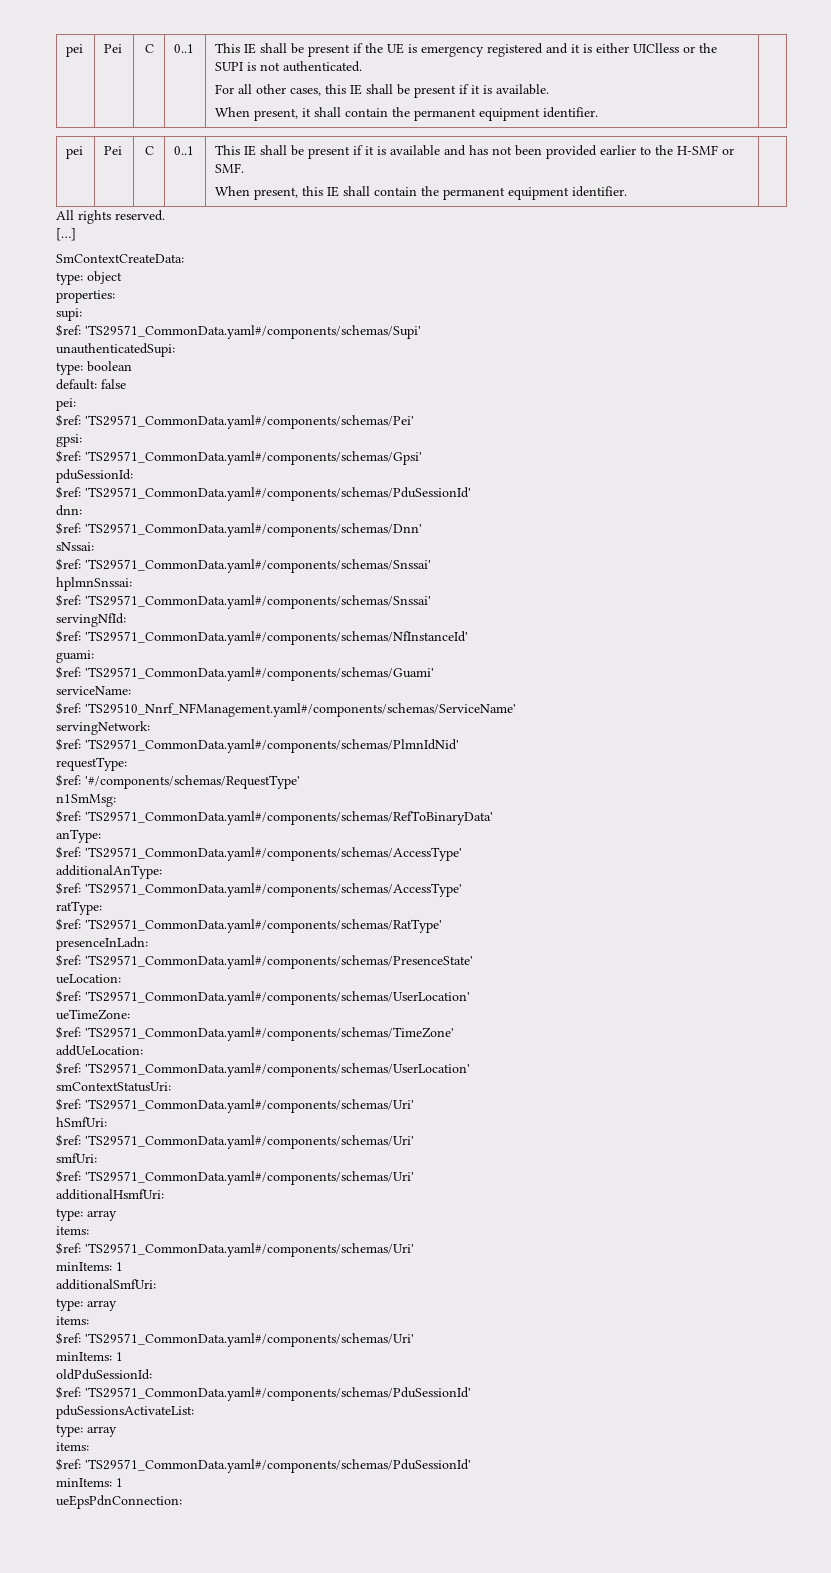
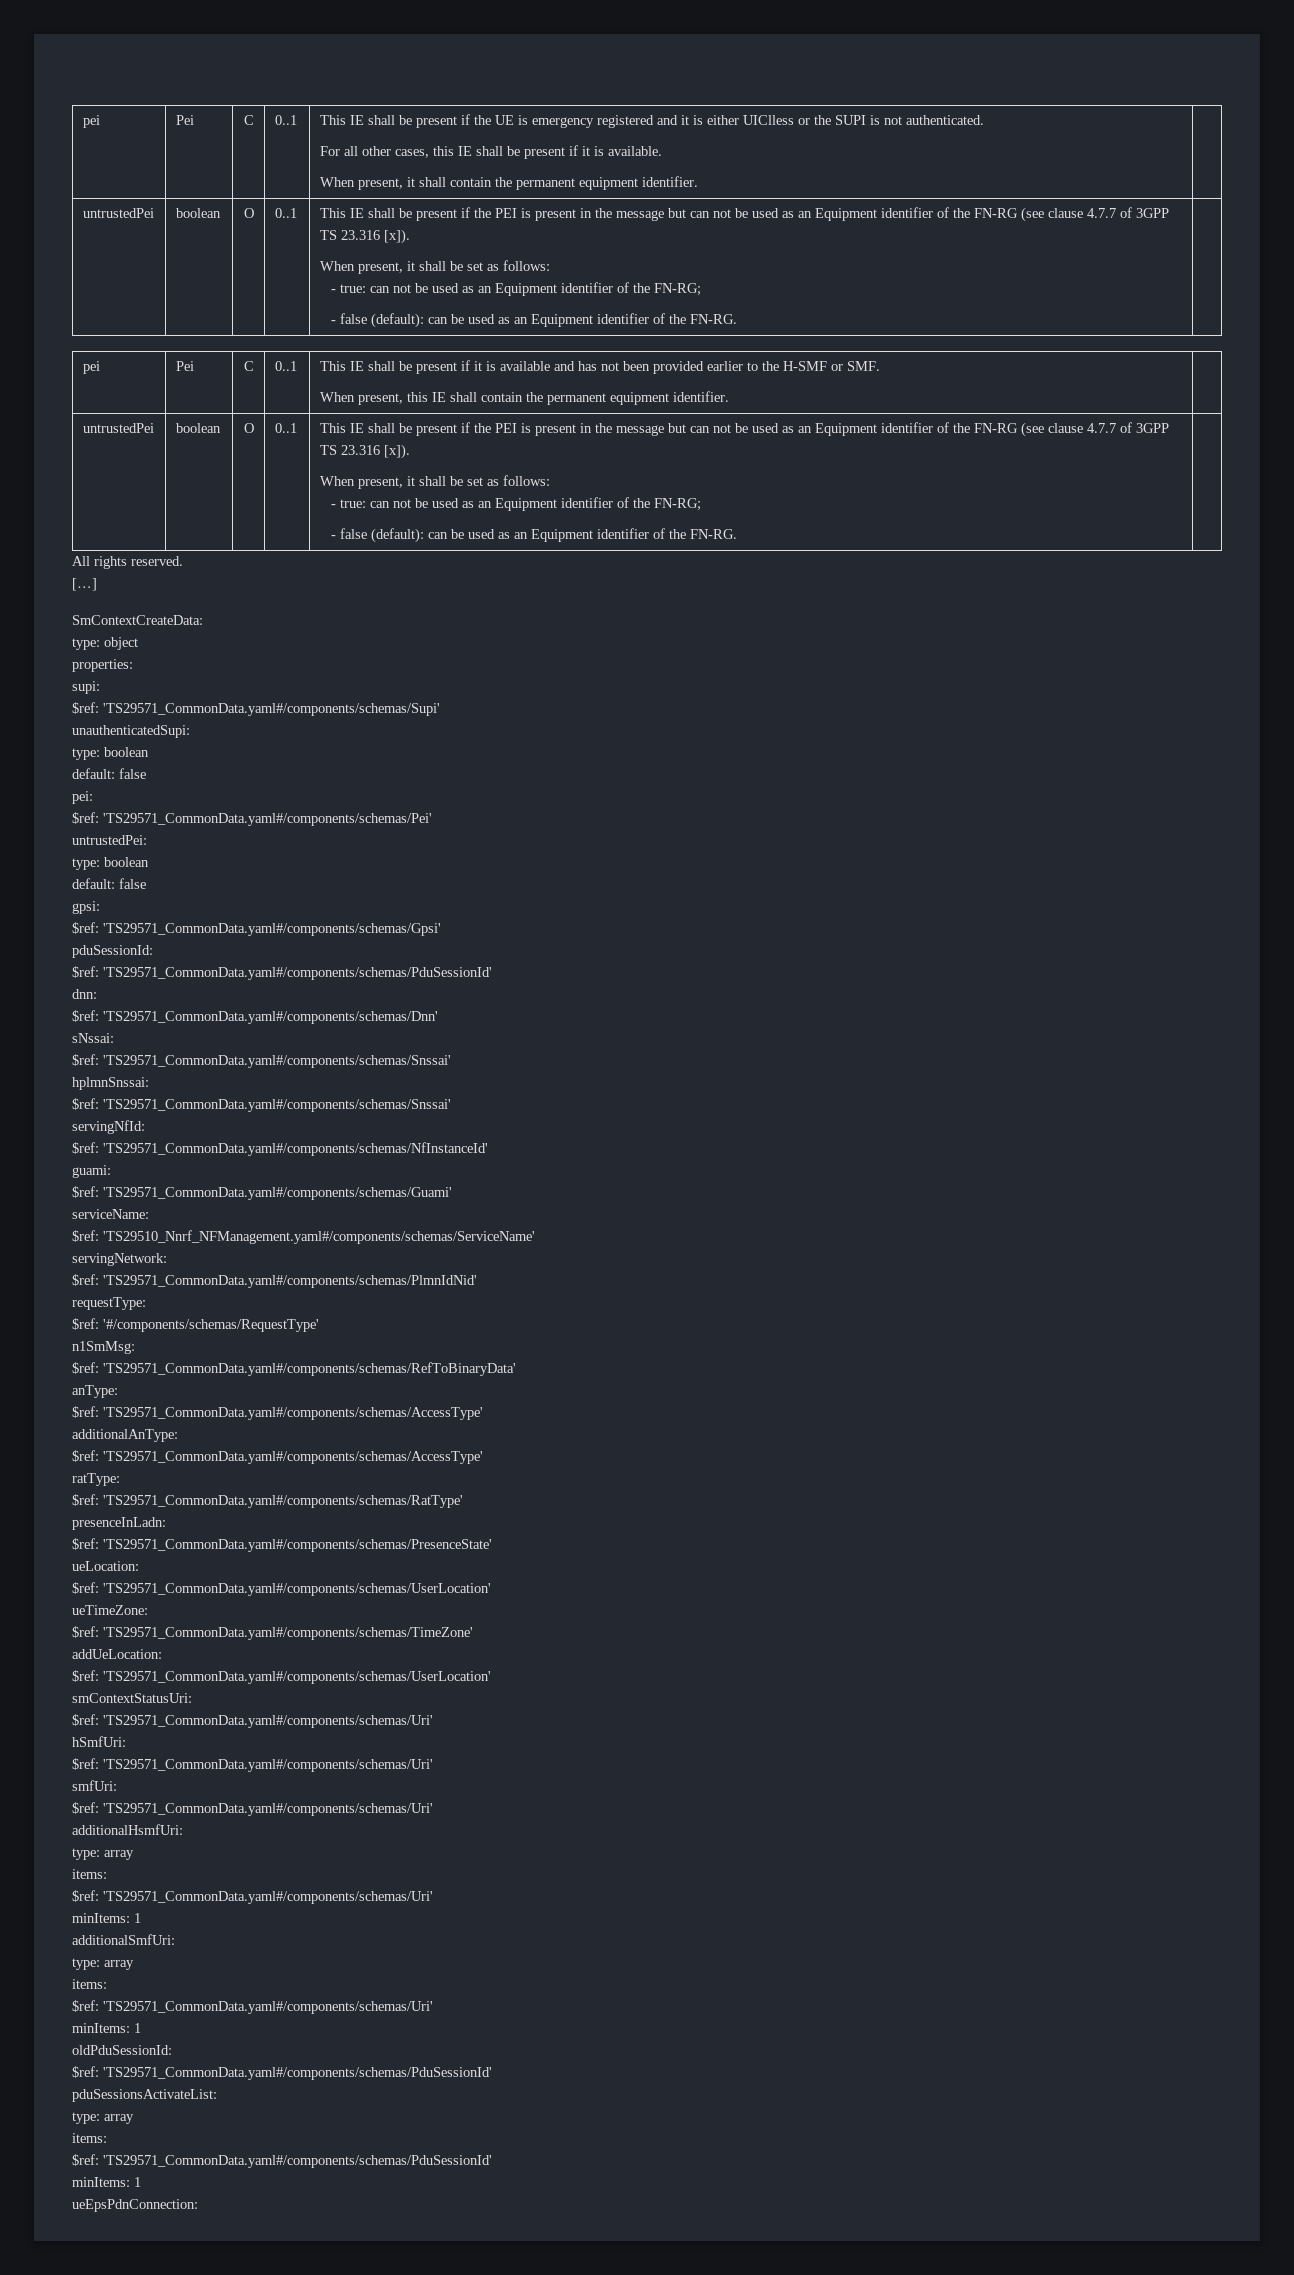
(599, 112) none -> [82,208,154,218] [175,208,221,218] [243,208,254,218] [274,208,297,218] [319,207,1169,222] [319,229,410,244] [319,260,550,274] [330,282,701,296] [330,313,737,328] // untrustedPei | boolean | O | 0..1 | This IE shall be present if the PEI is present in the message but can not be used as an Equipment identifier of the FN-RG (see clause 4.7.7 of 3GPP TS 23.316 [x]). // When present, it shall be set as follows: // - true: can not be used as an Equipment identifier of the FN-RG; // - false (default): can be used as an Equipment identifier of the FN-RG. |
(628, 191) none -> [82,423,154,433] [175,423,221,433] [243,423,254,433] [274,423,297,433] [319,422,1169,437] [319,444,410,459] [319,475,550,489] [330,497,701,511] [330,528,737,543] // untrustedPei | boolean | O | 0..1 | This IE shall be present if the PEI is present in the message but can not be used as an Equipment identifier of the FN-RG (see clause 4.7.7 of 3GPP TS 23.316 [x]). // When present, it shall be set as follows: // - true: can not be used as an Equipment identifier of the FN-RG; // - false (default): can be used as an Equipment identifier of the FN-RG. |
(414, 422) none -> [72,835,147,845] [72,857,149,870] [72,878,146,889] // untrustedPei: // type: boolean // default: false

